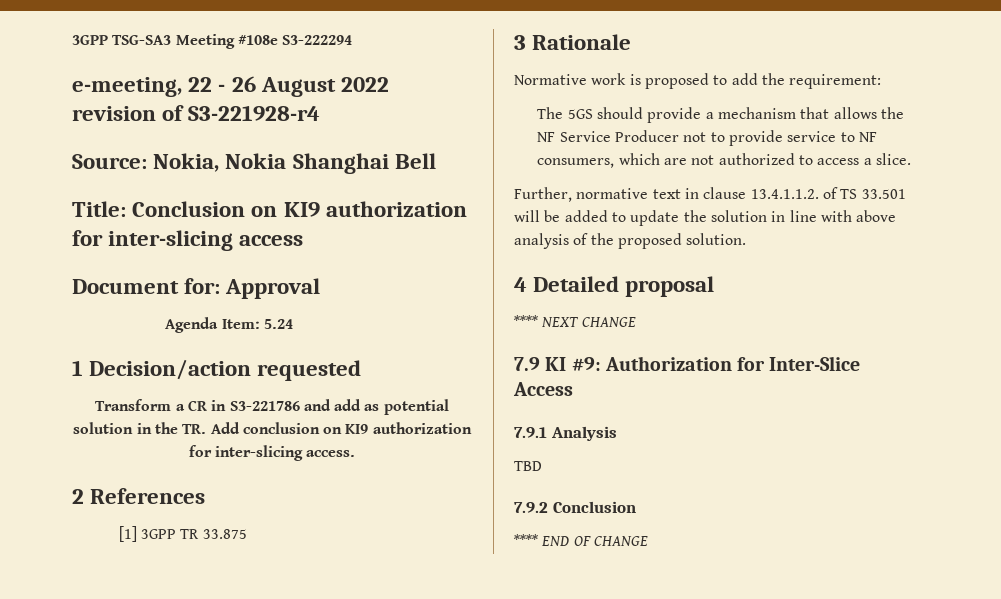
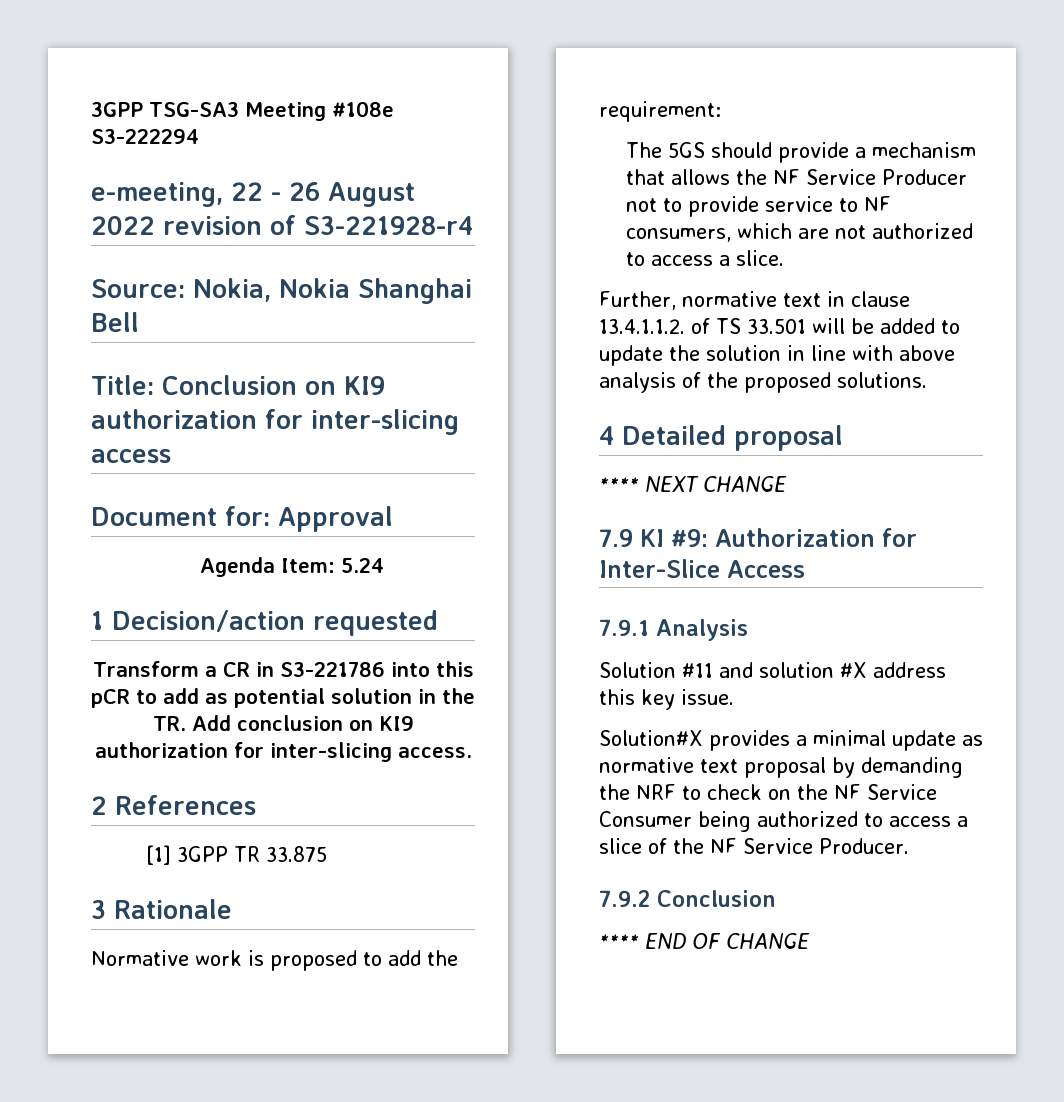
[303,399,331,411] and -> [390,661,474,677] [91,689,157,708] into this pCR to
[686,233,747,245] solution. -> [837,372,927,388] solutions.
[514,461,542,471] TBD -> [599,662,946,678] [599,689,734,710] [599,730,983,751] [599,757,963,778] [599,784,937,800] [599,811,968,832] [599,838,909,854] Solution #11 and solution #X address this key issue. // Solution#X provides a minimal update as normative text proposal by demanding the NRF to check on the NF Service Consumer being authorized to access a slice of the NF Service Producer.

